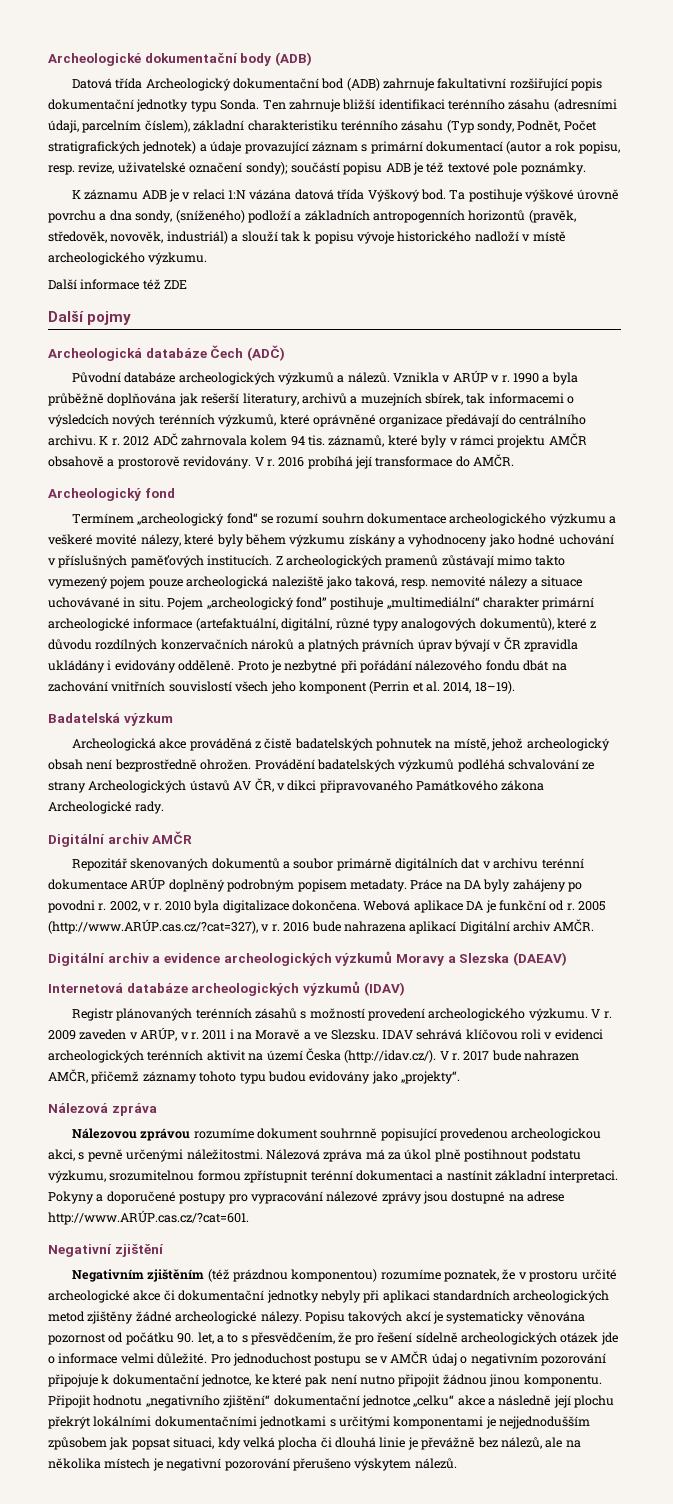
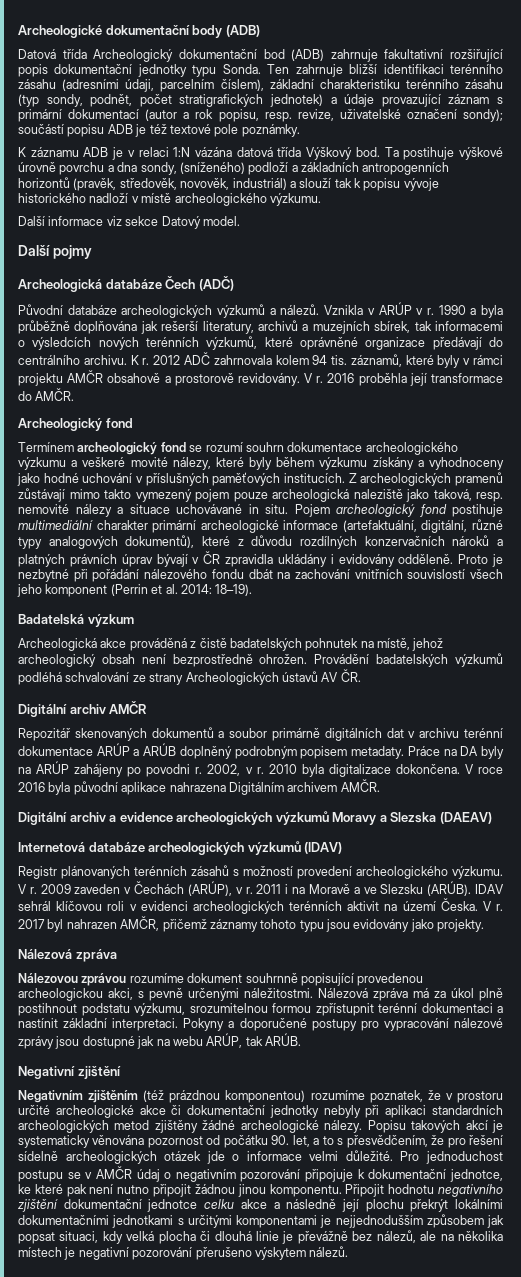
[446,120,597,133] (Typ sondy, Podnět, Počet -> [18,94,172,107] (typ sondy, podnět, počet
[142,279,188,290] též ZDE -> [106,216,240,229] viz sekce Datový model.
[307,456,353,469] probíhá -> [358,373,407,386] proběhla
[137,513,258,526] „archeologický fond“ -> [77,442,186,455] archeologický fond
[206,597,480,610] „archeologický fond” postihuje „multimediální“ -> [336,504,503,517] [18,520,93,530] archeologický fond postihuje multimediální
[443,682,472,693] 2014, -> [180,584,212,594] 2014:
[254,778,545,793] [48,801,165,814] ČR, v dikci připravovaného Památkového zákona Archeologické rady. -> [340,669,361,682] ČR.
(166, 883) none -> [133,743,177,756] a ARÚB
(511, 885) none -> [18,761,70,774] na ARÚP
[363,900,606,913] [48,919,551,934] Webová aplikace DA je funkční od r. 2005 (http://www.ARÚP.cas.cz/?cat=327), v r. 2016 bude nahrazena aplikací Digitální archiv -> [464,764,503,774] [18,781,338,795] V roce 2016 byla původní aplikace nahrazena Digitálním archivem
[140,1027,178,1041] ARÚP, -> [134,881,232,896] Čechách (ARÚP),
[330,1029,463,1040] Slezsku. IDAV sehrává -> [380,881,504,896] [18,901,51,911] Slezsku (ARÚB). IDAV sehrál
[305,1048,437,1063] Česka (http://idav.cz/). -> [440,898,478,911] Česka.
[491,1050,521,1061] bude -> [47,919,64,932] byl
[267,1071,306,1082] budou -> [326,919,350,932] jsou
[401,1071,460,1084] „projekty“. -> [437,919,485,932] projekty.
[508,1191,565,1202] [48,1210,249,1225] na adrese http://www.ARÚP.cas.cz/?cat=601. -> [137,1033,301,1049] jak na webu ARÚP, tak ARÚB.
[145,1395,271,1408] „negativního zjištění“ -> [437,1184,503,1197] [18,1199,58,1212] negativního zjištění
[413,1395,455,1407] „celku“ -> [204,1199,235,1209] celku

